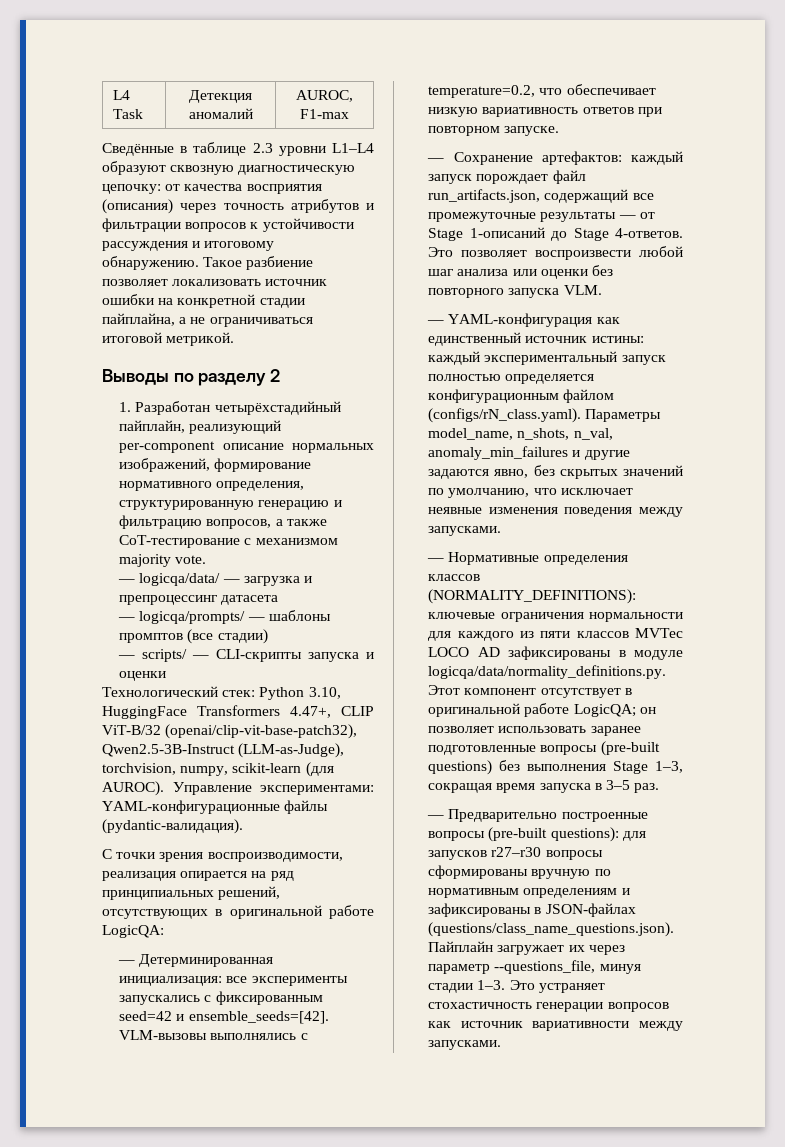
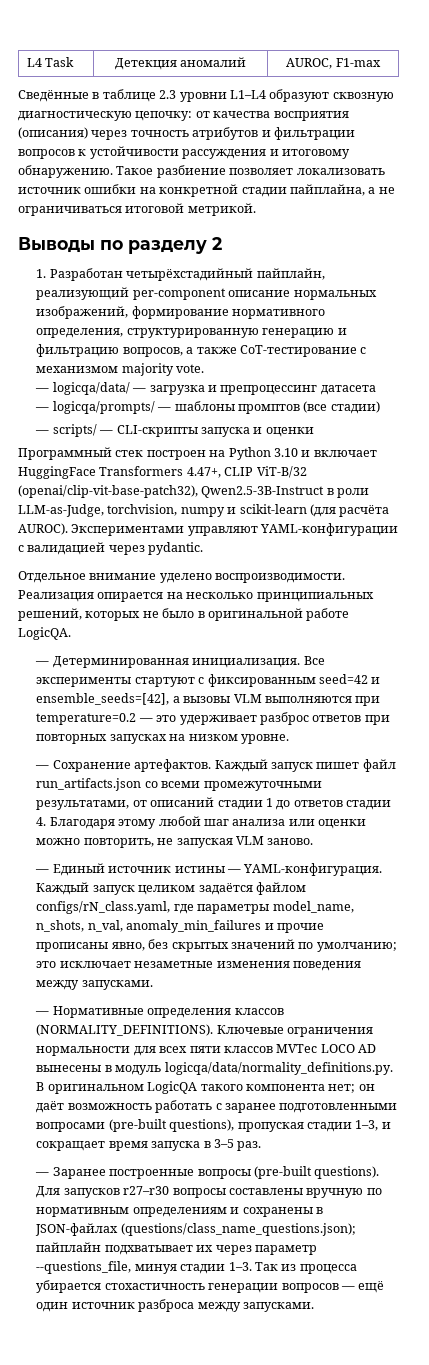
[102,686,341,700] Технологический стек: Python 3.10, -> [18,447,377,460] Программный стек построен на Python 3.10 и включает
[238,743,345,758] [102,762,334,777] [102,781,374,796] [102,800,329,814] [102,819,243,834] [102,849,343,862] [102,871,176,881] (LLM-as-Judge), torchvision, numpy, scikit-learn (для AUROC). Управление экспериментами: YAML-конфигурационные файлы (pydantic-валидация). // С точки зрения воспроизводимости, реализация -> [326,488,370,498] [18,504,390,517] [18,523,399,536] [18,542,204,555] [18,571,346,583] [18,590,94,602] в роли LLM-as-Judge, torchvision, numpy и scikit-learn (для расчёта AUROC). Экспериментами управляют YAML-конфигурации с валидацией через pydantic. // Отдельное внимание уделено воспроизводимости. Реализация
[270,871,294,881] ряд -> [186,592,254,599] несколько
[102,905,374,919] [102,925,164,938] отсутствующих в оригинальной работе LogicQA: -> [85,608,350,621] [18,627,71,640] которых не было в оригинальной работе LogicQA.
[119,976,348,986] [119,991,323,1005] [119,1011,329,1024] [119,1030,308,1040] [428,84,656,98] [428,107,662,117] [428,126,560,136] [427,151,683,165] [428,170,586,184] [428,189,654,203] [428,212,655,222] [428,227,683,241] [428,247,632,260] инициализация: все эксперименты запускались с фиксированным seed=42 и ensemble_seeds=[42]. VLM-вызовы выполнялись с temperature=0.2, что обеспечивает низкую вариативность ответов при повторном запуске. // — Сохранение артефактов: каждый запуск порождает файл run_artifacts.json, содержащий все промежуточные результаты — от Stage 1-описаний до Stage 4-ответов. Это позволяет воспроизвести -> [192,656,325,668] [36,674,381,687] [36,693,381,706] [36,712,390,725] [36,734,289,744] [35,759,396,772] [36,778,322,791] [36,797,392,810] [36,817,157,829] инициализация. Все эксперименты стартуют с фиксированным seed=42 и ensemble_seeds=[42], а вызовы VLM выполняются при temperature=0.2 — это удерживает разброс ответов при повторных запусках на низком уровне. // — Сохранение артефактов. Каждый запуск пишет файл run_artifacts.json со всеми промежуточными результатами, от описаний стадии 1 до ответов стадии 4. Благодаря этому
[591,265,613,276] [428,285,602,298] [427,313,620,327] [428,332,644,346] [428,351,666,365] [428,374,595,384] [428,389,615,403] [428,408,662,423] без повторного запуска VLM. // — YAML-конфигурация как единственный источник истины: каждый экспериментальный запуск полностью определяется конфигурационным файлом (configs/rN_class.yaml). Параметры -> [36,836,314,848] [35,863,383,876] [36,882,306,895] [36,901,270,914] можно повторить, не запуская VLM заново. // — Единый источник истины — YAML-конфигурация. Каждый запуск целиком задаётся файлом configs/rN_class.yaml, где параметры
[584,450,630,460] [428,469,490,479] другие задаются -> [276,923,324,933] [36,942,109,952] прочие прописаны
[448,488,633,498] [428,507,483,514] умолчанию, что исключает неявные -> [316,942,397,952] [36,961,214,968] умолчанию; это исключает незаметные
[428,589,637,604] [428,612,496,619] (NORMALITY_DEFINITIONS): ключевые -> [36,1024,284,1036] (NORMALITY_DEFINITIONS). Ключевые
[457,631,534,641] каждого из -> [159,1046,188,1053] всех
[508,646,683,660] [428,665,667,679] [428,685,632,698] [428,703,656,717] [428,726,641,736] [428,741,660,756] [428,760,683,775] [428,783,493,793] зафиксированы в модуле logicqa/data/normality_definitions.py. Этот компонент отсутствует в оригинальной работе LogicQA; он позволяет использовать заранее подготовленные вопросы (pre-built questions) без выполнения Stage 1–3, сокращая -> [36,1062,393,1075] [36,1081,375,1094] [36,1100,398,1113] [36,1119,391,1132] [36,1141,106,1151] вынесены в модуль logicqa/data/normality_definitions.py. В оригинальном LogicQA такого компонента нет; он даёт возможность работать с заранее подготовленными вопросами (pre-built questions), пропуская стадии 1–3, и сокращает
[448,809,558,822] Предварительно -> [52,1167,106,1179] Заранее
[550,827,646,842] questions): для -> [314,1166,380,1179] [36,1186,61,1198] questions). Для
[428,865,529,879] сформированы -> [228,1188,303,1195] составлены
[428,903,532,917] зафиксированы -> [242,1207,313,1217] сохранены
[428,922,675,937] [428,941,565,955] (questions/class_name_questions.json). Пайплайн загружает -> [120,1223,356,1236] [36,1242,193,1255] (questions/class_name_questions.json); пайплайн подхватывает
[509,980,605,993] [428,1002,669,1012] [428,1021,630,1031] Это устраняет стохастичность генерации вопросов как источник вариативности -> [254,1262,357,1274] [36,1280,385,1293] [36,1299,195,1312] Так из процесса убирается стохастичность генерации вопросов — ещё один источник разброса

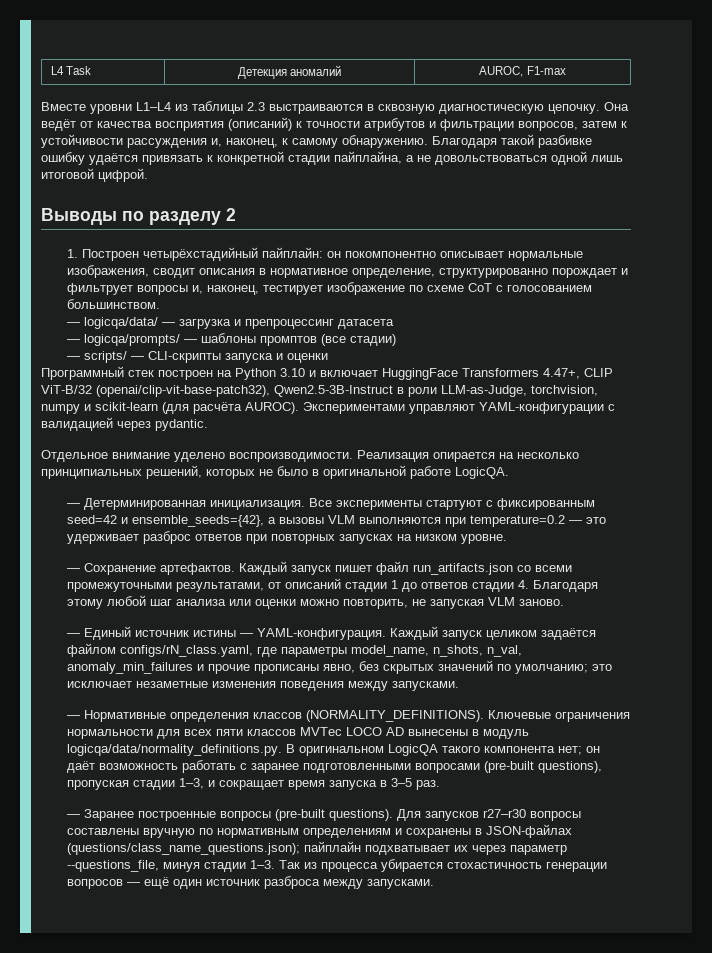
[18,89,394,102] [18,111,349,121] [18,127,189,140] Сведённые в таблице 2.3 уровни L1–L4 образуют сквозную диагностическую цепочку: от качества восприятия (описания) через точность -> [41,101,629,114] [41,117,360,131] Вместе уровни L1–L4 из таблицы 2.3 выстраиваются в сквозную диагностическую цепочку. Она ведёт от качества восприятия (описаний) к точности
[18,149,75,159] вопросов -> [518,121,617,131] вопросов, затем
[269,149,350,159] [18,165,385,178] [18,184,156,194] и итоговому обнаружению. Такое разбиение позволяет локализовать источник ошибки на -> [211,134,592,148] [41,152,213,165] и, наконец, к самому обнаружению. Благодаря такой разбивке ошибку удаётся привязать к
[18,203,256,216] ограничиваться итоговой метрикой. -> [435,151,623,165] [41,168,148,182] довольствоваться одной лишь итоговой цифрой.
[49,268,325,281] [36,287,377,300] [36,306,326,319] [36,328,347,338] [36,344,367,357] [36,363,205,376] Разработан четырёхстадийный пайплайн, реализующий per-component описание нормальных изображений, формирование нормативного определения, структурированную генерацию и фильтрацию вопросов, а также CoT-тестирование с механизмом majority vote. -> [81,247,583,261] [66,265,628,278] [66,282,592,295] [66,299,160,309] Построен четырёхстадийный пайплайн: он покомпонентно описывает нормальные изображения, сводит описания в нормативное определение, структурированно порождает и фильтрует вопросы и, наконец, тестирует изображение по схеме CoT с голосованием большинством.
[36,693,170,705] ensemble_seeds=[42], -> [131,515,264,527] ensemble_seeds={42},

